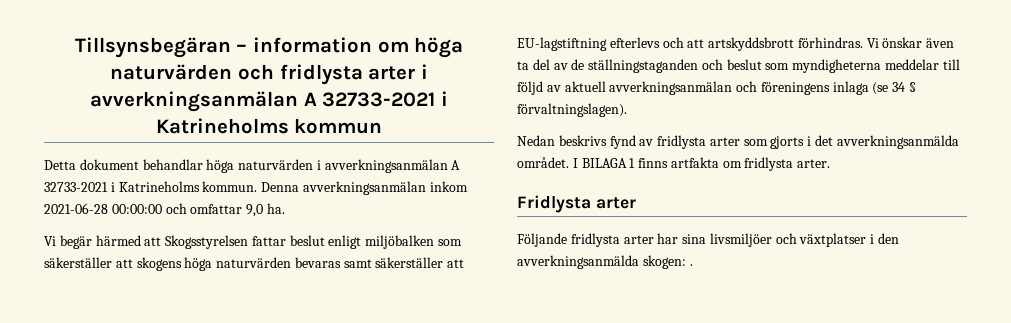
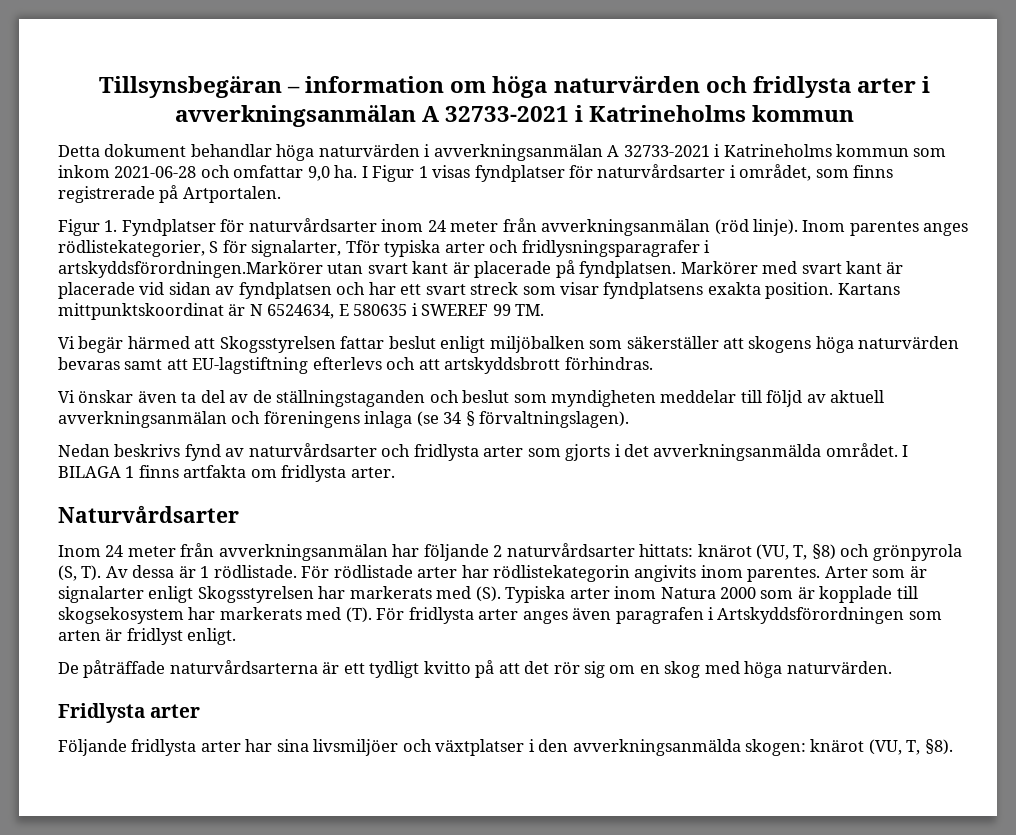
[202,181,426,195] kommun. Denna avverkningsanmälan -> [836,144,947,157] kommun som
[111,204,162,214] 00:00:00 -> (197, 172) none
(285, 208) none -> [361,164,894,182] [58,185,281,203] [58,218,969,236] [58,240,711,257] [58,260,904,278] [58,282,900,299] [58,303,545,320] I Figur 1 visas fyndplatser för naturvårdsarter i området, som finns registrerade på Artportalen. // Figur 1. Fyndplatser för naturvårdsarter inom 24 meter från avverkningsanmälan (röd linje). Inom parentes anges rödlistekategorier, S för signalarter, Tför typiska arter och fridlysningsparagrafer i artskyddsförordningen.Markörer utan svart kant är placerade på fyndplatsen. Markörer med svart kant är placerade vid sidan av fyndplatsen och har ett svart streck som visar fyndplatsens exakta position. Kartans mittpunktskoordinat är N 6524634, E 580635 i SWEREF 99 TM.
[375,257,444,268] säkerställer -> (163, 364) none
(863, 42) none -> (653, 363) //
[792,59,882,73] myndigheterna -> [551,390,657,407] myndigheten
(654, 142) none -> [248,443,411,457] naturvårdsarter och
(831, 163) none -> [58,505,239,523] [58,543,962,561] [58,565,927,582] [58,586,918,603] [58,607,942,624] [58,628,237,645] [58,660,892,678] // Naturvårdsarter // Inom 24 meter från avverkningsanmälan har följande 2 naturvårdsarter hittats: knärot (VU, T, §8) och grönpyrola (S, T). Av dessa är 1 rödlistade. För rödlistade arter har rödlistekategorin angivits inom parentes. Arter som är signalarter enligt Skogsstyrelsen har markerats med (S). Typiska arter inom Natura 2000 som är kopplade till skogsekosystem har markerats med (T). För fridlysta arter anges även paragrafen i Artskyddsförordningen som arten är fridlyst enligt. // De påträffade naturvårdsarterna är ett tydligt kvitto på att det rör sig om en skog med höga naturvärden.
[689,264,693,266] . -> [810,739,953,755] knärot (VU, T, §8).

